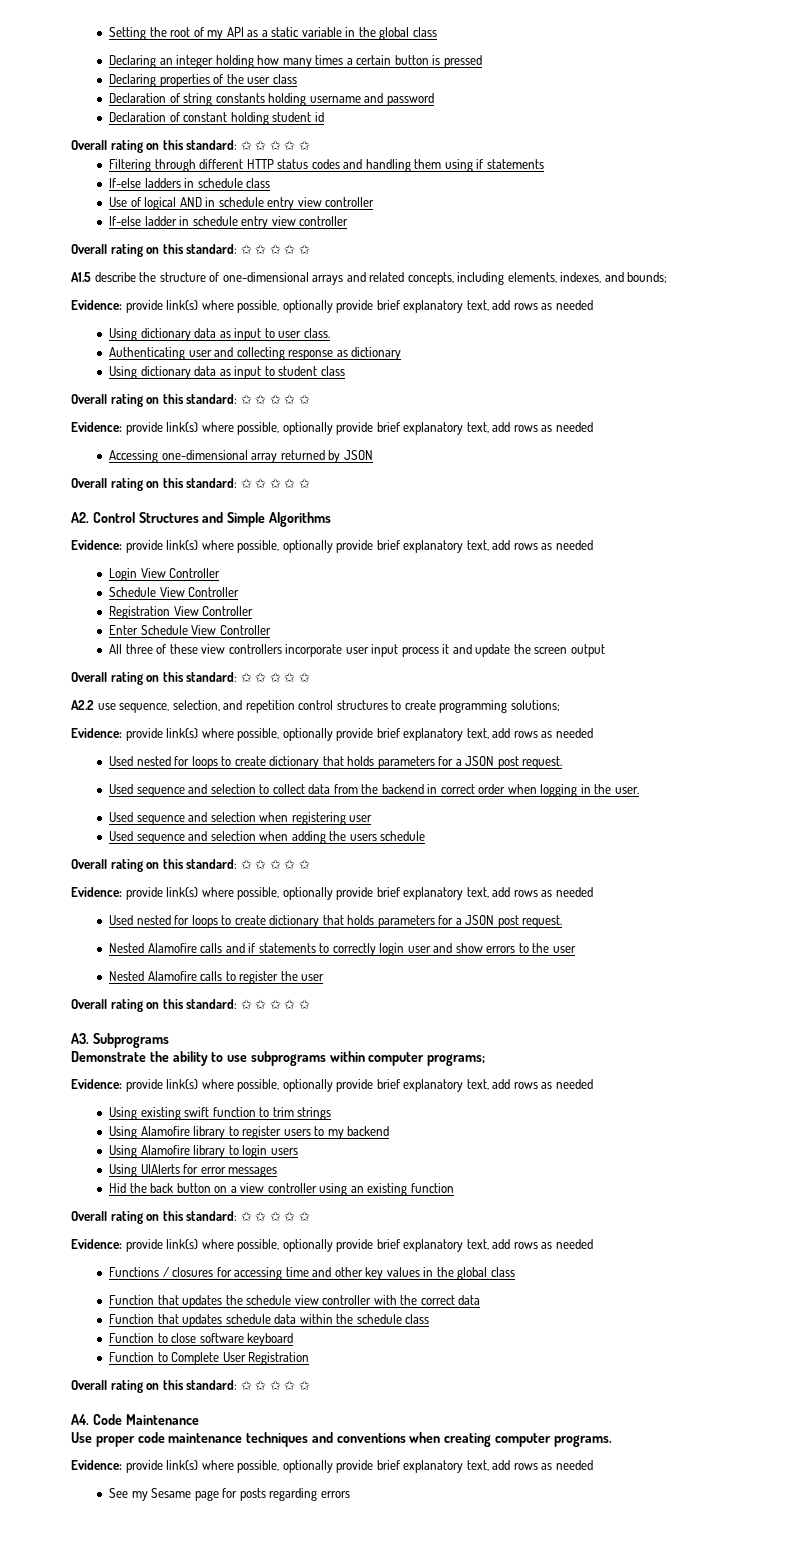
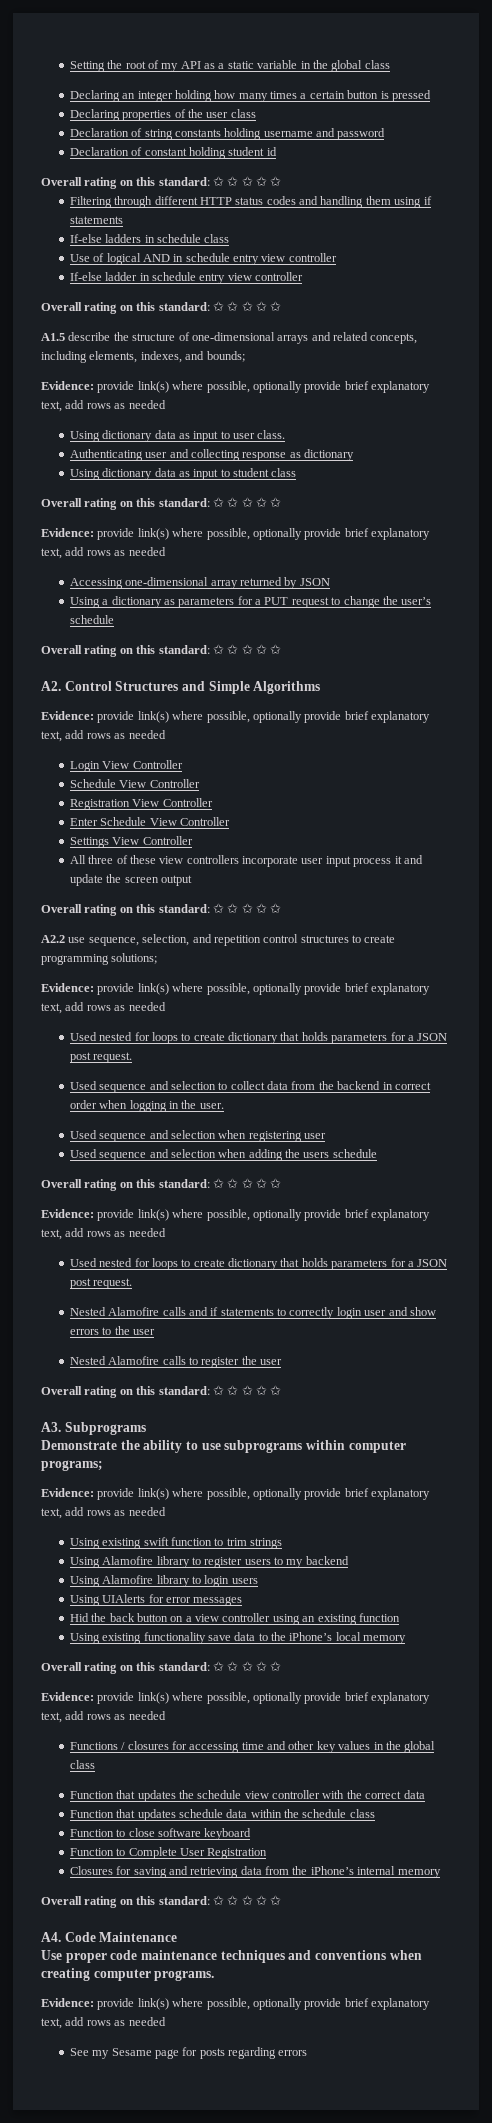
(373, 455) none -> [69,596,432,608] [69,615,114,624] // Using a dictionary as parameters for a PUT request to change the user’s schedule
(271, 630) none -> [69,836,193,848] // Settings View Controller
(454, 1188) none -> [69,1632,407,1644] // Using existing functionality save data to the iPhone’s local memory
(310, 1358) none -> [69,1866,441,1878] // Closures for saving and retrieving data from the iPhone’s internal memory

